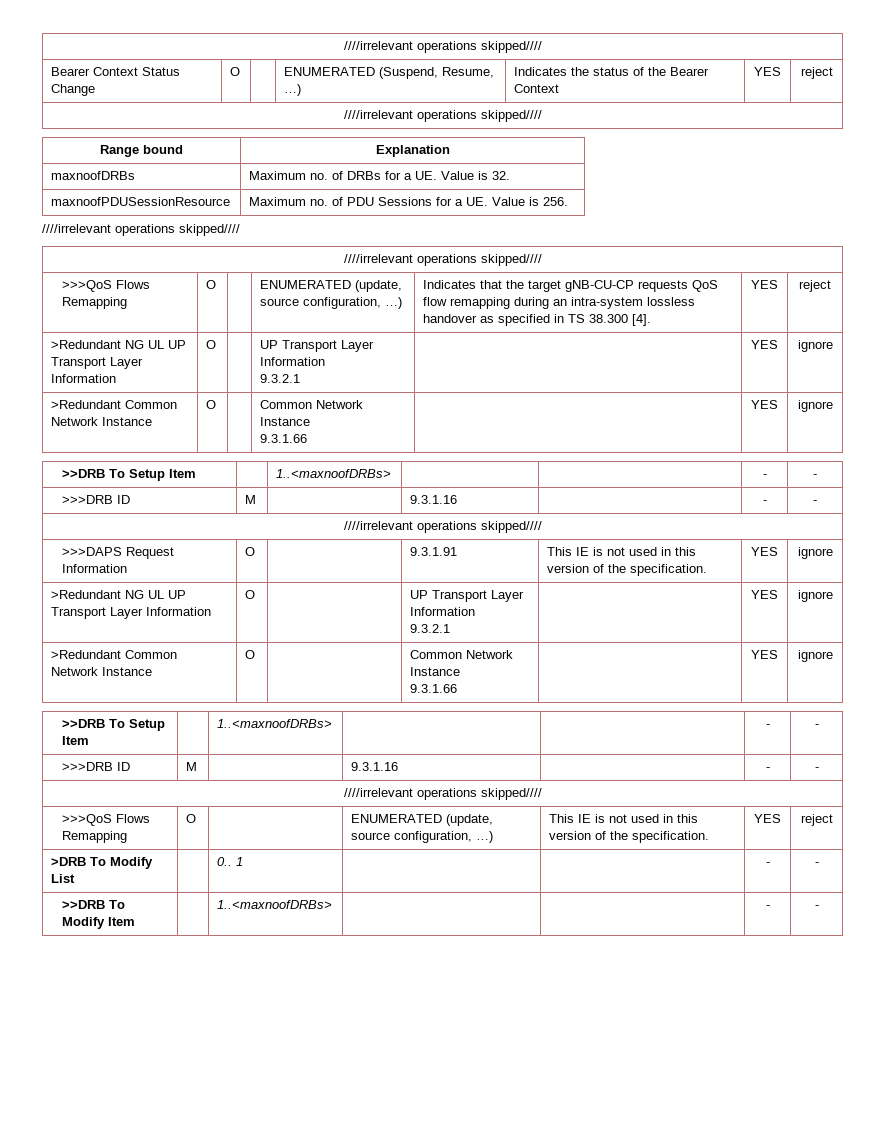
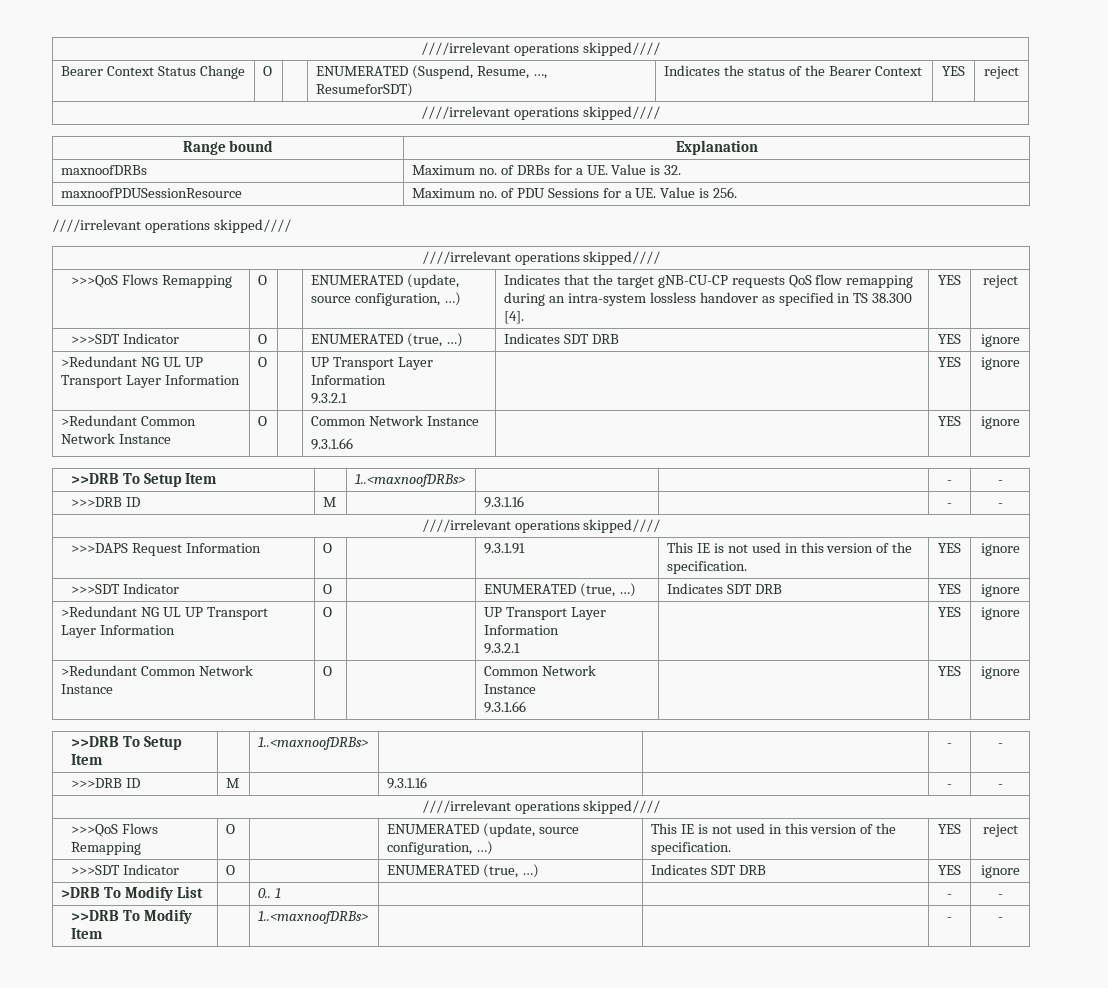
[284,84,302,96] …) -> [532,74,547,79] [316,83,414,97] …, ResumeforSDT)
(831, 286) none -> [70,333,179,344] [258,334,268,344] [311,333,463,347] [504,333,619,344] [938,334,961,344] [980,334,1020,347] // >>>SDT Indicator | O | | ENUMERATED (true, …) | Indicates SDT DRB | YES | ignore
(833, 553) none -> [70,583,179,594] [323,584,333,594] [484,583,636,597] [667,583,782,594] [938,584,961,594] [980,584,1020,597] // >>>SDT Indicator | O | | ENUMERATED (true, …) | Indicates SDT DRB | YES | ignore
(833, 820) none -> [70,864,179,875] [226,865,236,875] [387,864,539,878] [651,864,766,875] [938,865,961,875] [980,865,1020,878] // >>>SDT Indicator | O | | ENUMERATED (true, …) | Indicates SDT DRB | YES | ignore

